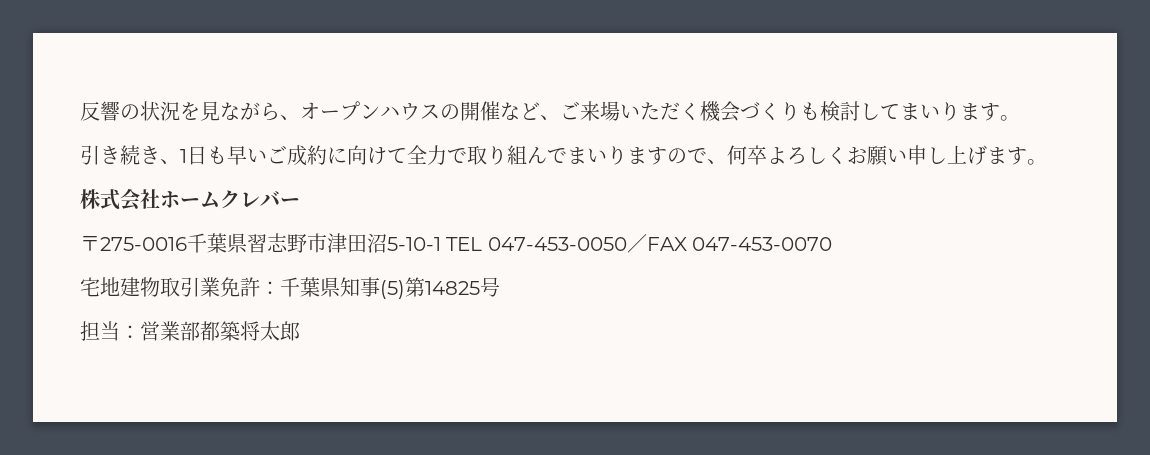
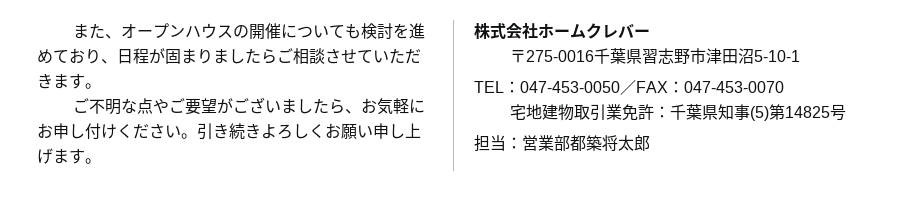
[80,101,280,121] 反響の状況を見ながら -> [72,23,105,39] また
[500,101,1020,122] [80,145,767,166] など、ご来場いただく機会づくりも検討してまいります。 // 引き続き、1日も早いご成約に向けて全力で取り組んでまいりますので、何卒 -> [280,23,425,39] [37,48,421,64] [37,73,101,89] [72,97,425,115] [37,123,261,140] についても検討を進めており、日程が固まりましたらご相談させていただきます。 // ご不明な点やご要望がございましたら、お気軽にお申し付けください。引き続き
[446,237,483,251] TEL -> [474,81,520,93] // TEL：
(687, 244) none -> [668,81,684,93] ：

